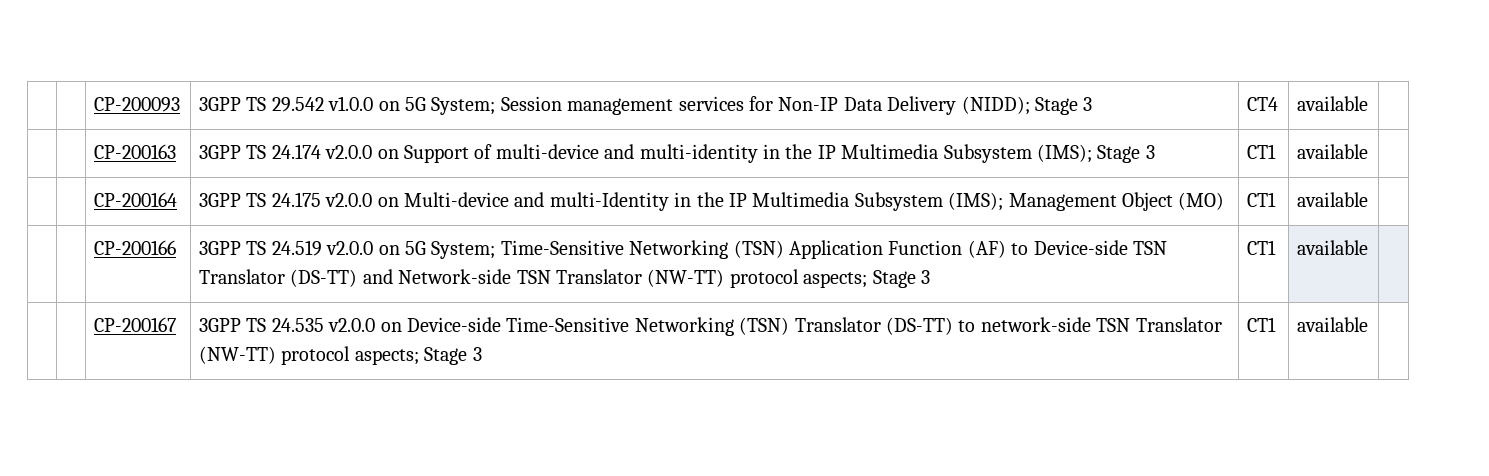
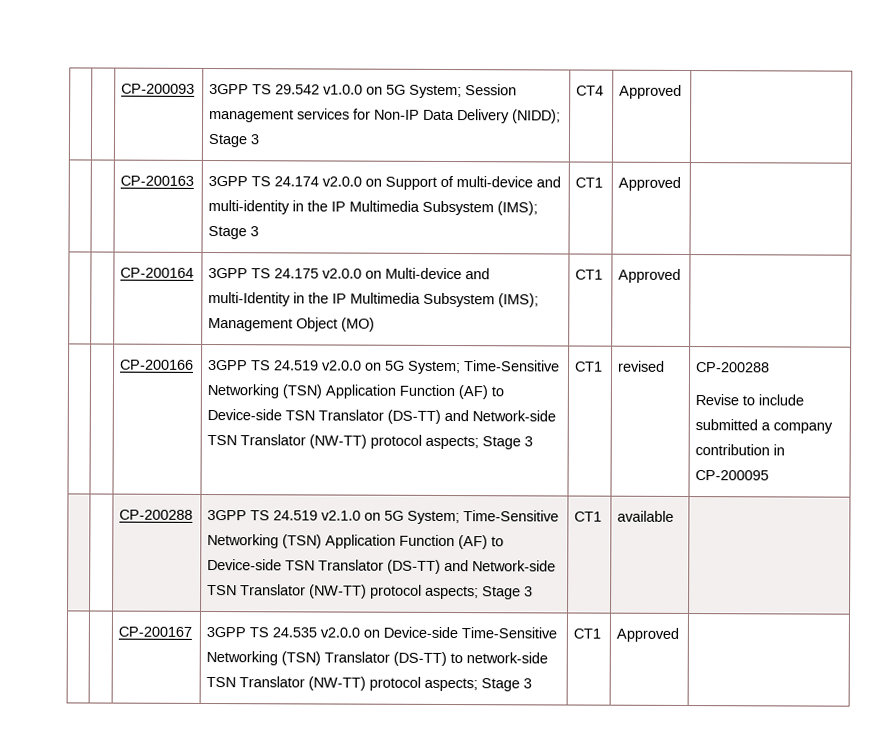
[1297,96,1369,111] available -> [619,84,683,99] Approved
[1297,144,1369,159] available -> [618,176,682,191] Approved
[1297,192,1369,207] available -> [618,268,682,283] Approved
(1277, 247) none -> [618,360,666,372] [696,362,771,373] [695,394,805,406] [695,419,834,434] [695,444,786,456] [695,470,770,481] [119,509,194,520] [207,509,560,525] [207,533,505,550] [207,558,557,574] [207,584,534,600] [574,511,603,522] | revised | CP-200288 // Revise to include submitted a company contribution in CP-200095 // | | CP-200288 | 3GPP TS 24.519 v2.1.0 on 5G System; Time-Sensitive Networking (TSN) Application Function (AF) to Device-side TSN Translator (DS-TT) and Network-side TSN Translator (NW-TT) protocol aspects; Stage 3 | CT1
[1297,317,1369,332] available -> [616,627,680,642] Approved

